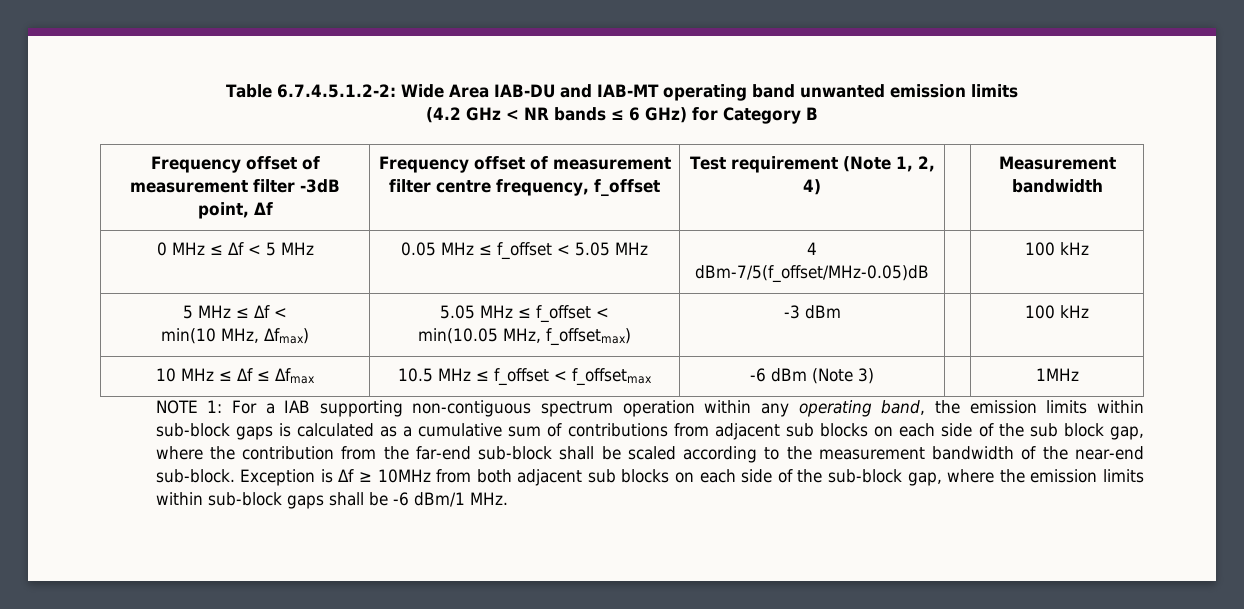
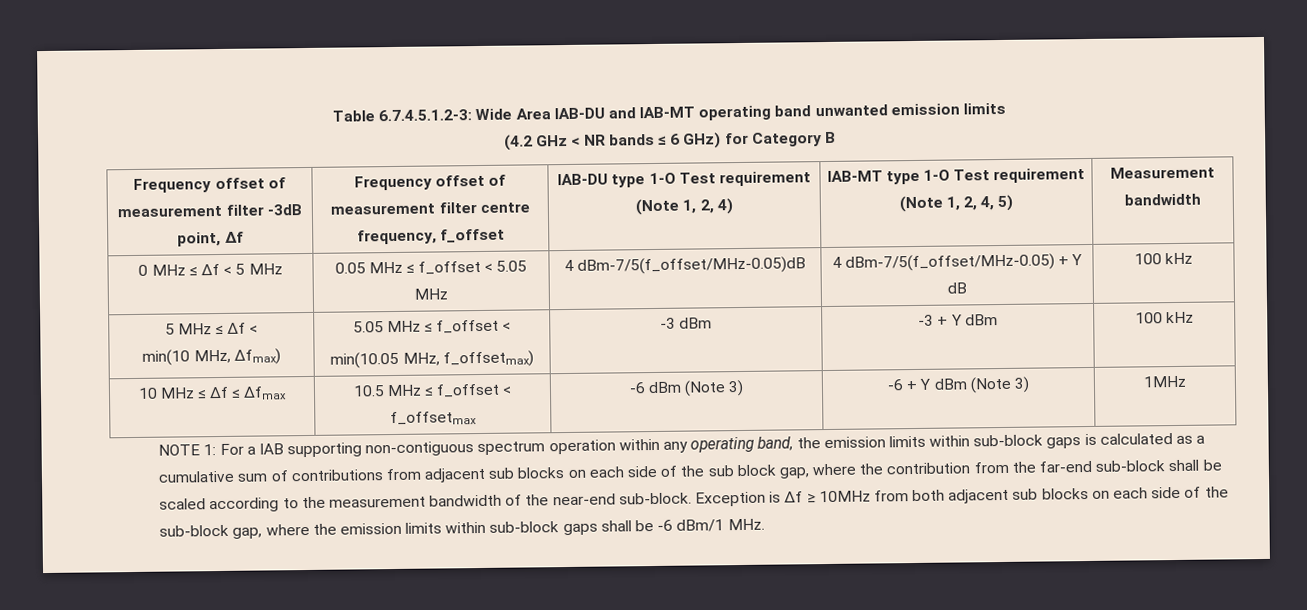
[276,84,396,98] 6.7.4.5.1.2-2: -> [378,109,473,122] 6.7.4.5.1.2-3:
(660, 188) none -> [557,172,676,188] IAB-DU type 1-O
(821, 187) none -> [826,168,1086,185] [898,194,1014,213] IAB-MT type 1-O Test requirement (Note 1, 2, 4, 5)
(929, 274) none -> [831,253,1083,272] [947,282,967,294] 4 dBm-7/5(f_offset/MHz-0.05) + Y dB
(841, 312) none -> [918,314,998,326] -3 + Y dBm
(874, 376) none -> [887,376,1030,394] -6 + Y dBm (Note 3)

